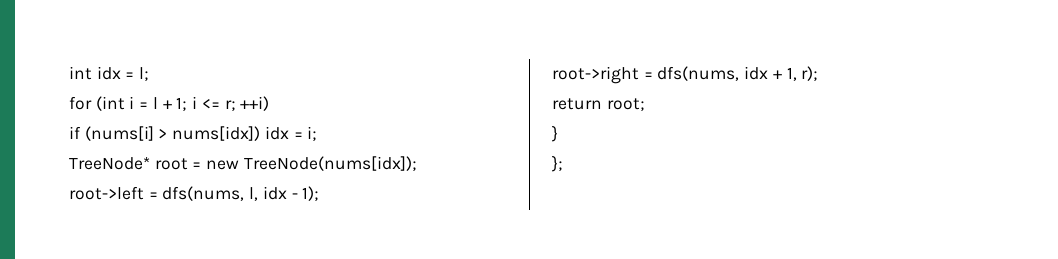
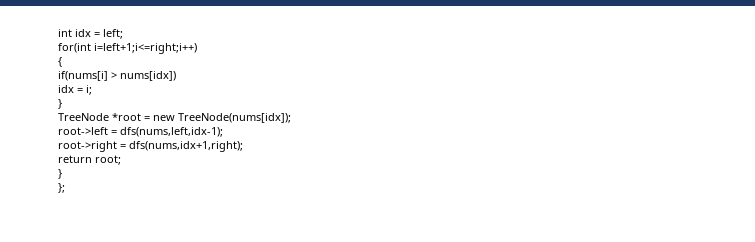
[139,67,150,81] [69,96,270,111] [69,126,154,141] l; // for (int i = l + 1; i <= r; ++i) // if (nums[i] -> [103,29,123,39] [58,43,197,54] [58,57,62,67] [58,71,108,81] left; // for(int i=left+1;i<=right;i++) // { // if(nums[i]
(261, 133) none -> (176, 76) //
[69,157,188,170] TreeNode* root -> [58,99,62,109] [58,113,141,121] } // TreeNode *root
[162,186,320,201] [552,66,819,84] dfs(nums, l, idx - 1); // root->right = dfs(nums, idx + 1, r); -> [120,127,223,137] [58,141,243,152] dfs(nums,left,idx-1); // root->right = dfs(nums,idx+1,right);

